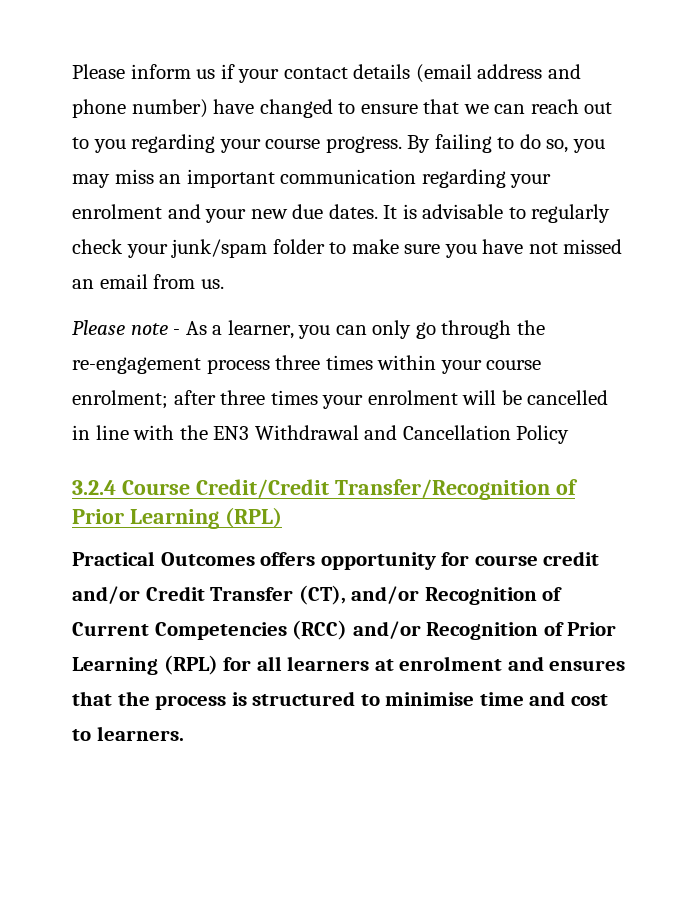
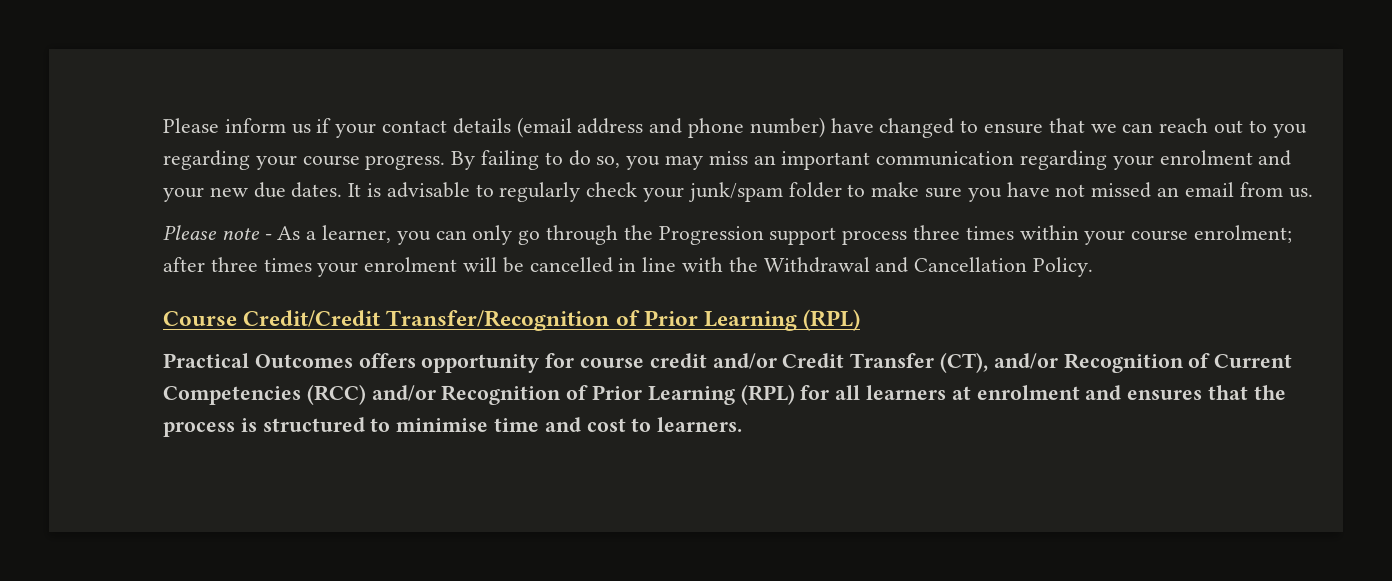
[72,357,201,374] re-engagement -> [658,226,837,245] Progression support
[213,426,250,440] EN3 -> (758, 264) none
[516,425,570,444] [72,480,116,495] Policy // 3.2.4 -> [1033,257,1094,277] Policy. //

